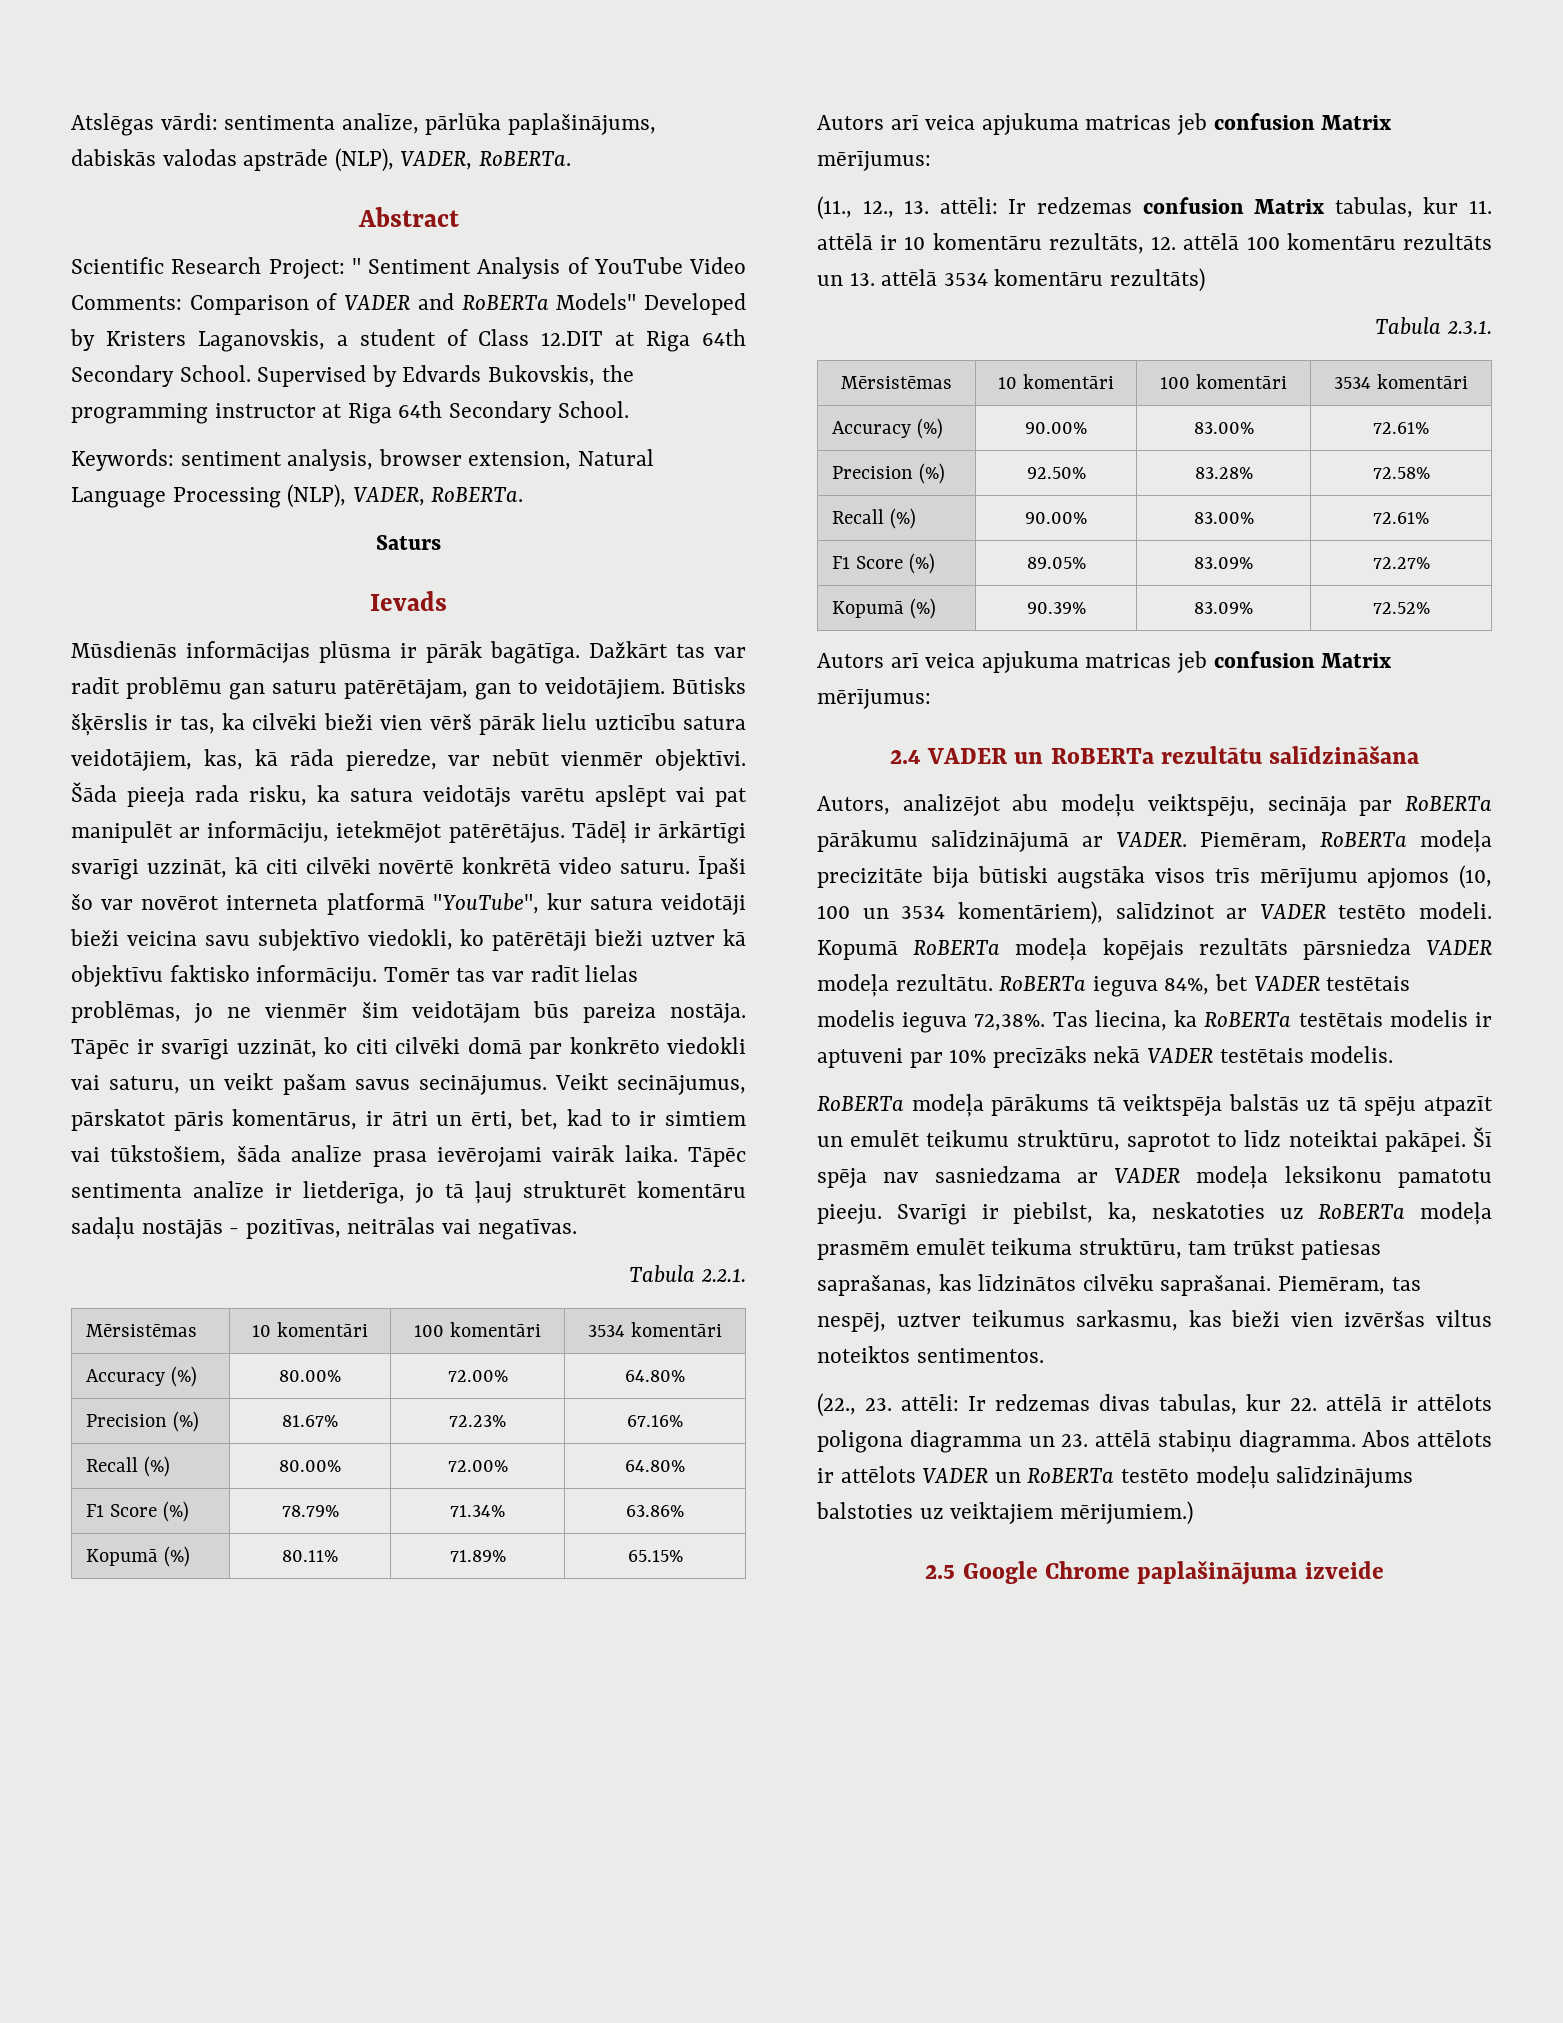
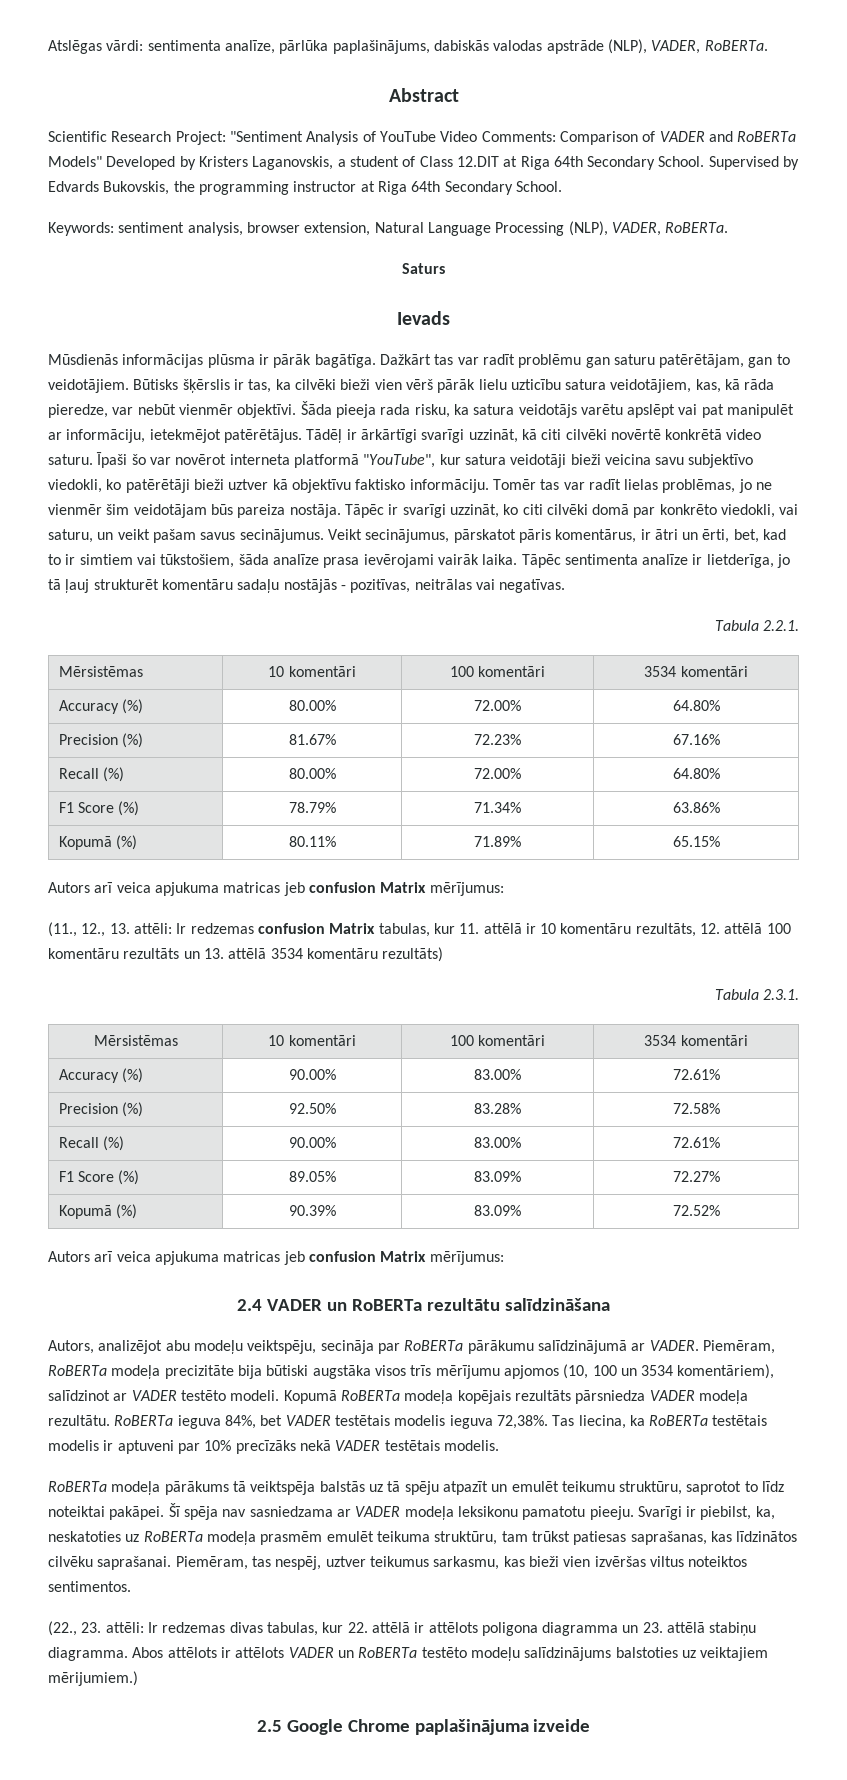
[351,258,471,274] " Sentiment -> [229,131,303,142] "Sentiment
[667,1037,746,1054] viedokli -> [721,504,776,518] viedokli,

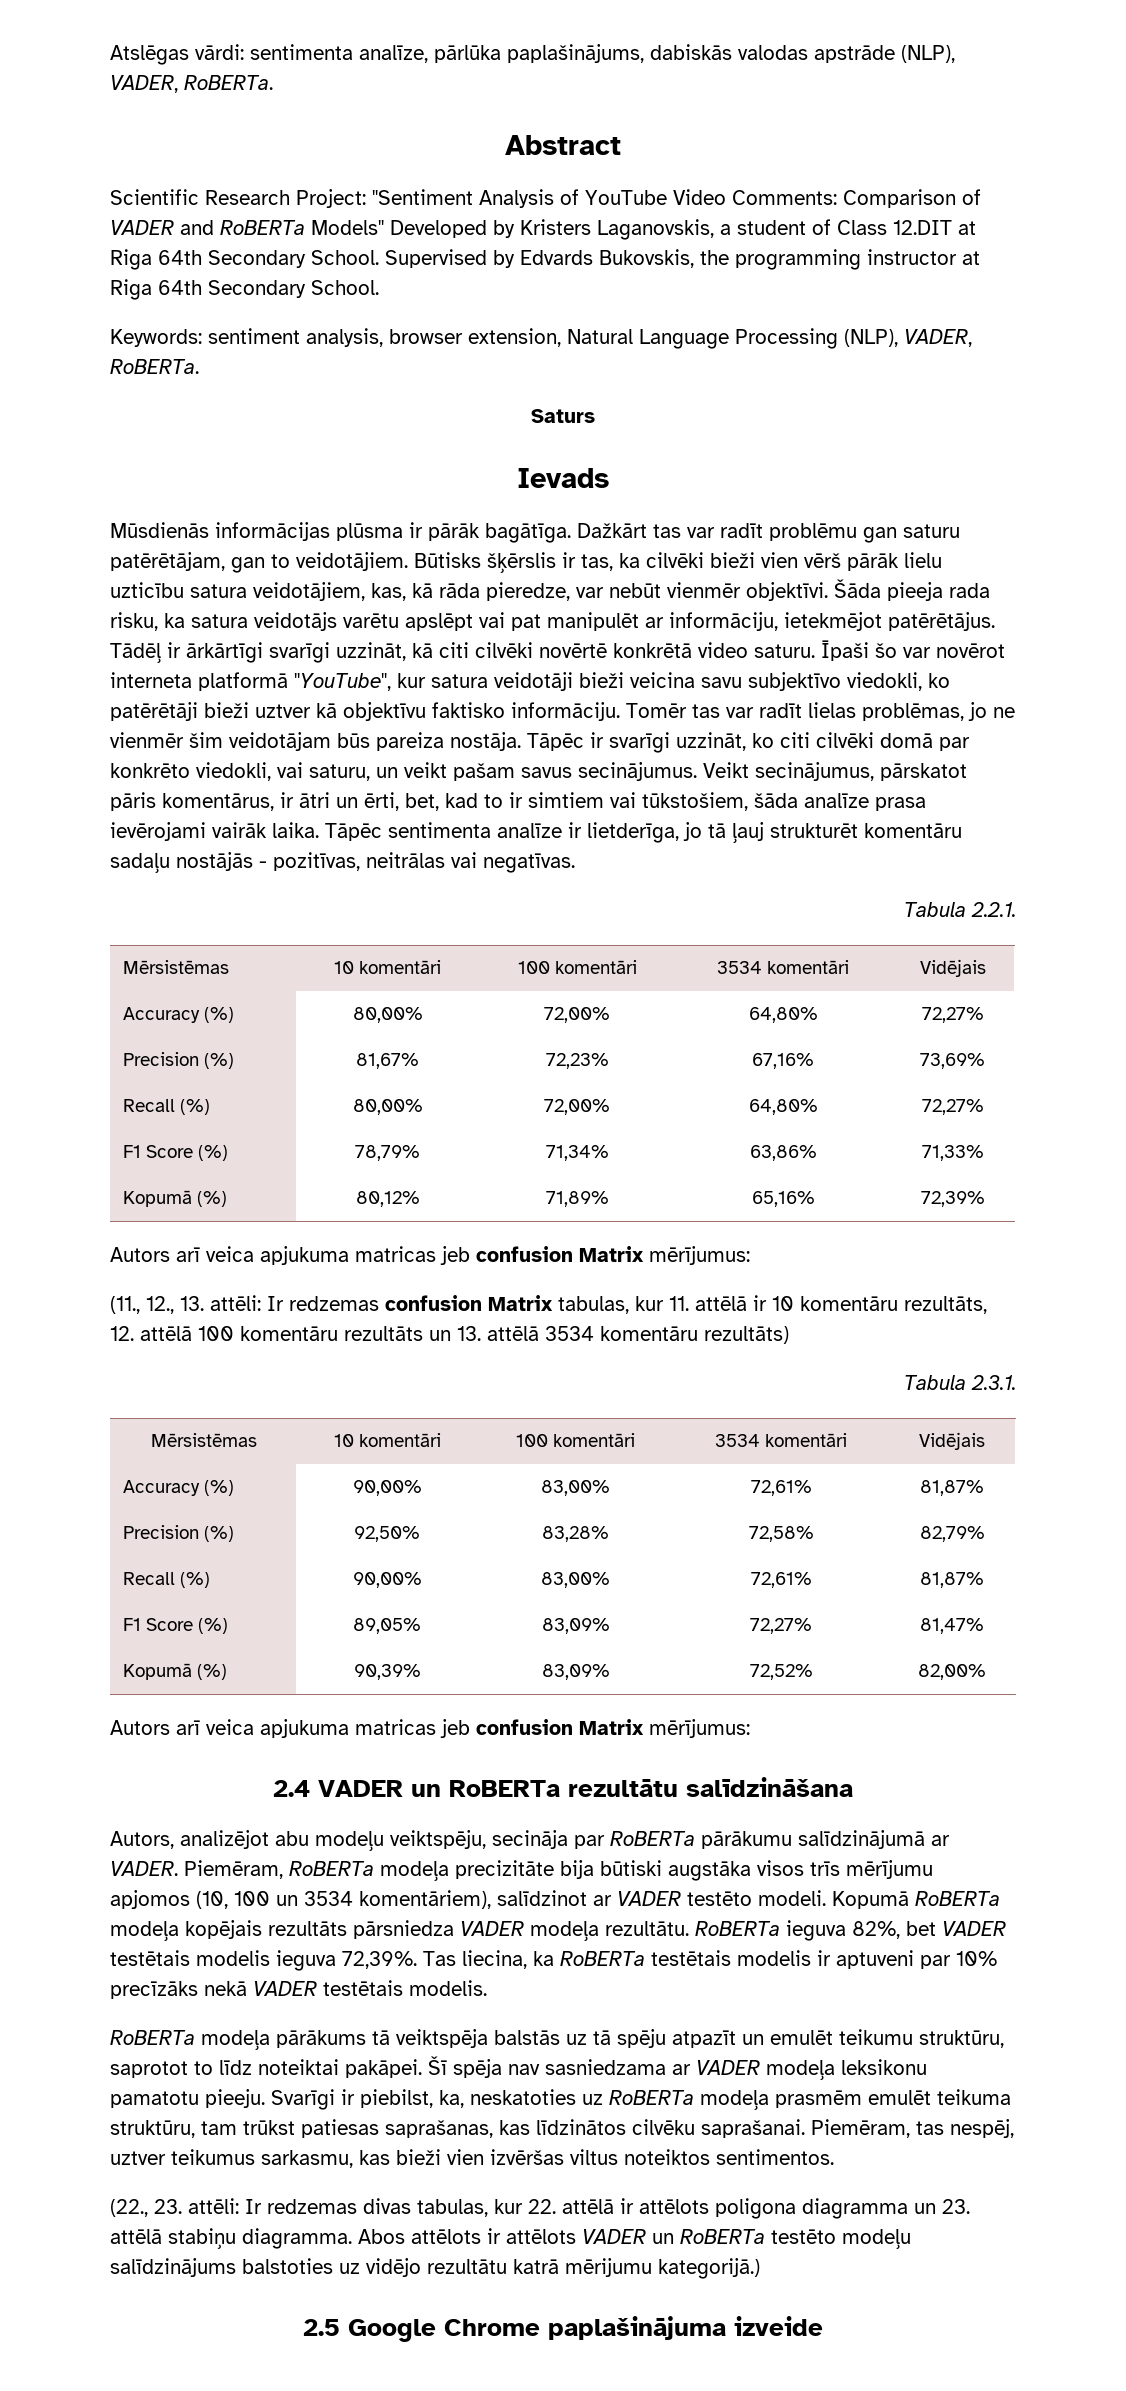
[58,699,143,714] [288,700,336,711] [474,700,521,711] [672,700,720,711] [58,733,143,748] [288,734,336,745] [474,734,521,745] [672,734,720,745] [58,767,124,782] [288,768,336,779] [474,768,521,779] [672,768,720,779] [58,801,140,816] [288,802,336,813] [474,802,521,813] [672,802,720,813] [58,835,137,850] [288,836,336,847] [474,836,521,847] [672,836,720,847] // Accuracy (%) | 80.00% | 72.00% | 64.80% // Precision (%) | 81.67% | 72.23% | 67.16% // Recall (%) | 80.00% | 72.00% | 64.80% // F1 Score (%) | 78.79% | 71.34% | 63.86% // Kopumā (%) | 80.11% | 71.89% | 65.15% -> [919,959,986,977] [122,1007,234,1023] [352,1007,423,1023] [544,1007,610,1023] [748,1007,818,1023] [921,1007,984,1023] [122,1052,234,1069] [356,1053,419,1069] [545,1053,609,1069] [752,1053,814,1069] [920,1053,985,1069] [122,1099,210,1115] [352,1099,423,1115] [544,1099,610,1115] [748,1099,818,1115] [921,1099,984,1115] [122,1145,228,1161] [355,1145,420,1161] [545,1145,609,1161] [749,1145,817,1161] [921,1145,984,1161] [122,1190,227,1207] [355,1191,420,1207] [545,1191,609,1207] [751,1191,815,1207] [920,1191,985,1207] | Vidējais // Accuracy (%) | 80,00% | 72,00% | 64,80% | 72,27% // Precision (%) | 81,67% | 72,23% | 67,16% | 73,69% // Recall (%) | 80,00% | 72,00% | 64,80% | 72,27% // F1 Score (%) | 78,79% | 71,34% | 63,86% | 71,33% // Kopumā (%) | 80,12% | 71,89% | 65,16% | 72,39%
[58,1068,143,1083] [288,1069,336,1080] [474,1069,521,1080] [672,1069,720,1080] [58,1102,143,1117] [288,1103,336,1114] [474,1103,521,1114] [672,1103,720,1114] [58,1136,124,1151] [288,1137,336,1148] [474,1137,521,1148] [672,1137,720,1148] [58,1170,140,1185] [288,1171,336,1182] [474,1171,521,1182] [672,1171,720,1182] [58,1204,137,1219] [288,1205,336,1216] [474,1205,521,1216] [672,1205,720,1216] // Accuracy (%) | 90.00% | 83.00% | 72.61% // Precision (%) | 92.50% | 83.28% | 72.58% // Recall (%) | 90.00% | 83.00% | 72.61% // F1 Score (%) | 89.05% | 83.09% | 72.27% // Kopumā (%) | 90.39% | 83.09% | 72.52% -> [919,1432,985,1450] [122,1480,234,1496] [352,1480,422,1496] [541,1480,610,1496] [750,1480,812,1496] [920,1480,984,1496] [122,1525,234,1542] [354,1526,420,1542] [542,1526,609,1542] [748,1526,814,1542] [919,1526,985,1542] [122,1572,210,1588] [352,1572,422,1588] [541,1572,610,1588] [750,1572,812,1588] [920,1572,984,1588] [122,1618,228,1634] [353,1618,421,1634] [541,1618,610,1634] [750,1618,812,1634] [920,1618,984,1634] [122,1663,227,1680] [353,1664,421,1680] [541,1664,610,1680] [749,1664,813,1680] [918,1664,986,1680] | Vidējais // Accuracy (%) | 90,00% | 83,00% | 72,61% | 81,87% // Precision (%) | 92,50% | 83,28% | 72,58% | 82,79% // Recall (%) | 90,00% | 83,00% | 72,61% | 81,87% // F1 Score (%) | 89,05% | 83,09% | 72,27% | 81,47% // Kopumā (%) | 90,39% | 83,09% | 72,52% | 82,00%
[224,1415,256,1429] 84%, -> [852,1921,900,1939] 82%,
[496,1415,548,1429] 72,38%. -> [342,1951,417,1969] 72,39%.
[700,1647,769,1661] [48,1671,138,1686] veiktajiem mērijumiem.) -> [366,2258,760,2279] vidējo rezultātu katrā mērijumu kategorijā.)

